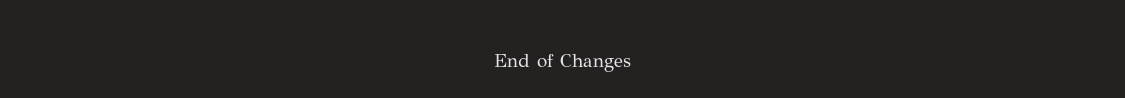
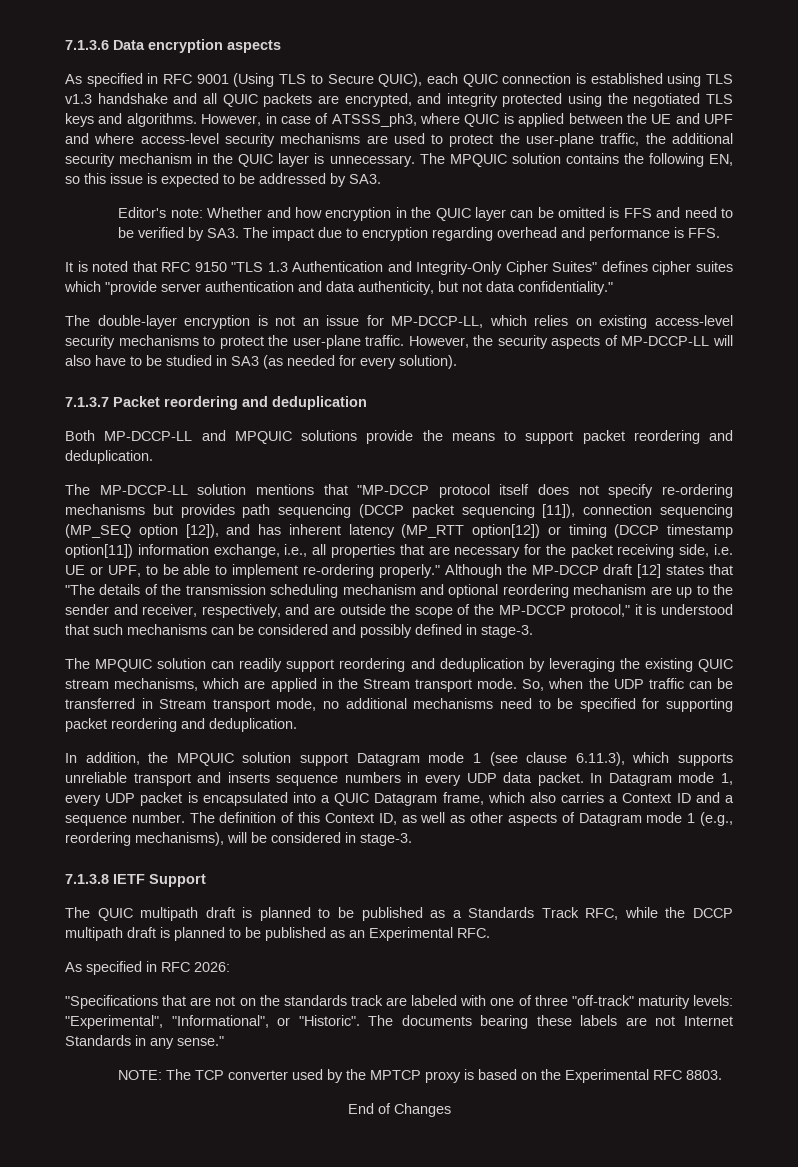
(494, 60) none -> [65,39,281,53] [65,73,733,87] [65,93,733,107] [65,113,733,127] [65,133,733,147] [65,153,733,167] [65,173,381,187] [118,207,734,221] [118,227,721,241] [65,261,733,275] [64,281,613,295] [65,315,734,329] [65,335,734,349] [65,355,457,369] [65,396,367,410] [65,430,733,444] [65,450,153,464] [65,484,733,498] [65,504,733,518] [65,524,733,538] [65,544,734,558] [65,564,733,578] [65,584,734,598] [65,604,734,618] [65,624,533,638] [65,658,734,672] [65,678,733,692] [65,698,734,712] [65,718,297,732] [65,752,734,766] [65,772,733,786] [65,792,734,806] [65,812,734,826] [65,832,412,846] [65,874,206,887] [65,907,733,921] [65,927,490,941] [65,961,230,975] [65,995,733,1009] [65,1015,733,1029] [65,1035,224,1049] [118,1069,723,1083] 7.1.3.6 Data encryption aspects // As specified in RFC 9001 (Using TLS to Secure QUIC), each QUIC connection is established using TLS v1.3 handshake and all QUIC packets are encrypted, and integrity protected using the negotiated TLS keys and algorithms. However, in case of ATSSS_ph3, where QUIC is applied between the UE and UPF and where access-level security mechanisms are used to protect the user-plane traffic, the additional security mechanism in the QUIC layer is unnecessary. The MPQUIC solution contains the following EN, so this issue is expected to be addressed by SA3. // Editor's note: Whether and how encryption in the QUIC layer can be omitted is FFS and need to be verified by SA3. The impact due to encryption regarding overhead and performance is FFS. // It is noted that RFC 9150 "TLS 1.3 Authentication and Integrity-Only Cipher Suites" defines cipher suites which "provide server authentication and data authenticity, but not data confidentiality." // The double-layer encryption is not an issue for MP-DCCP-LL, which relies on existing access-level security mechanisms to protect the user-plane traffic. However, the security aspects of MP-DCCP-LL will also have to be studied in SA3 (as needed for every solution). // 7.1.3.7 Packet reordering and deduplication // Both MP-DCCP-LL and MPQUIC solutions provide the means to support packet reordering and deduplication. // The MP-DCCP-LL solution mentions that "MP-DCCP protocol itself does not specify re-ordering mechanisms but provides path sequencing (DCCP packet sequencing [11]), connection sequencing (MP_SEQ option [12]), and has inherent latency (MP_RTT option[12]) or timing (DCCP timestamp option[11]) information exchange, i.e., all properties that are necessary for the packet receiving side, i.e. UE or UPF, to be able to implement re-ordering properly." Although the MP-DCCP draft [12] states that "The details of the transmission scheduling mechanism and optional reordering mechanism are up to the sender and receiver, respectively, and are outside the scope of the MP-DCCP protocol," it is understood that such mechanisms can be considered and possibly defined in stage-3. // The MPQUIC solution can readily support reordering and deduplication by leveraging the existing QUIC stream mechanisms, which are applied in the Stream transport mode. So, when the UDP traffic can be transferred in Stream transport mode, no additional mechanisms need to be specified for supporting packet reordering and deduplication. // In addition, the MPQUIC solution support Datagram mode 1 (see clause 6.11.3), which supports unreliable transport and inserts sequence numbers in every UDP data packet. In Datagram mode 1, every UDP packet is encapsulated into a QUIC Datagram frame, which also carries a Context ID and a sequence number. The definition of this Context ID, as well as other aspects of Datagram mode 1 (e.g., reordering mechanisms), will be considered in stage-3. // 7.1.3.8 IETF Support // The QUIC multipath draft is planned to be published as a Standards Track RFC, while the DCCP multipath draft is planned to be published as an Experimental RFC. // As specified in RFC 2026: // "Specifications that are not on the standards track are labeled with one of three "off-track" maturity levels: "Experimental", "Informational", or "Historic". The documents bearing these labels are not Internet Standards in any sense." // NOTE: The TCP converter used by the MPTCP proxy is based on the Experimental RFC 8803. //

